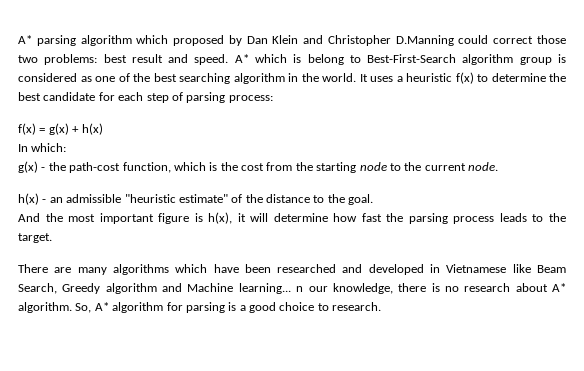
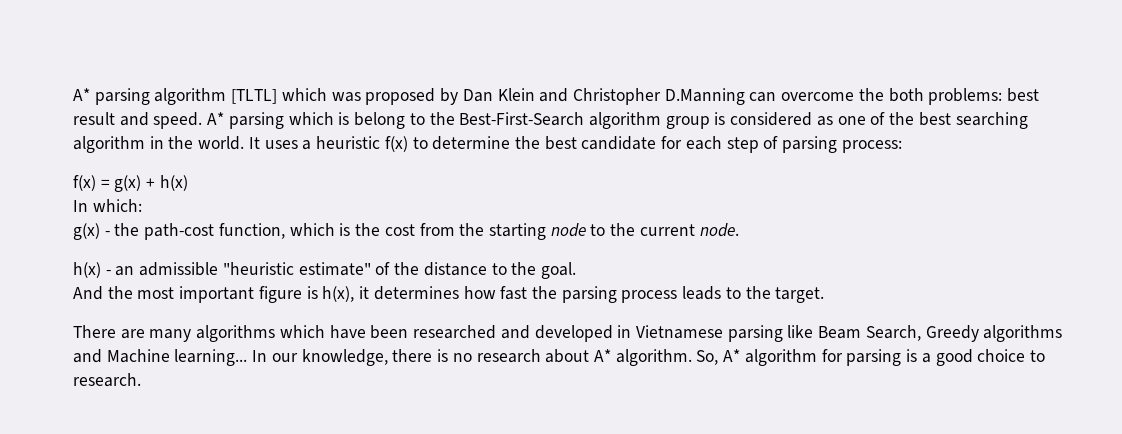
[136,35,169,44] which -> [231,88,361,104] [TLTL] which was
[458,35,566,44] [18,55,38,63] could correct those two -> [749,88,924,102] can overcome the both
(249, 58) none -> [228,112,284,129] parsing
(361, 59) none -> [429,112,455,125] the
[250,213,328,222] will determine -> [373,286,459,300] determines
(507, 268) none -> [727,325,783,342] parsing
[105,283,157,294] algorithm -> [983,325,1063,342] algorithms
[296,286,304,292] n -> [252,350,268,362] In

